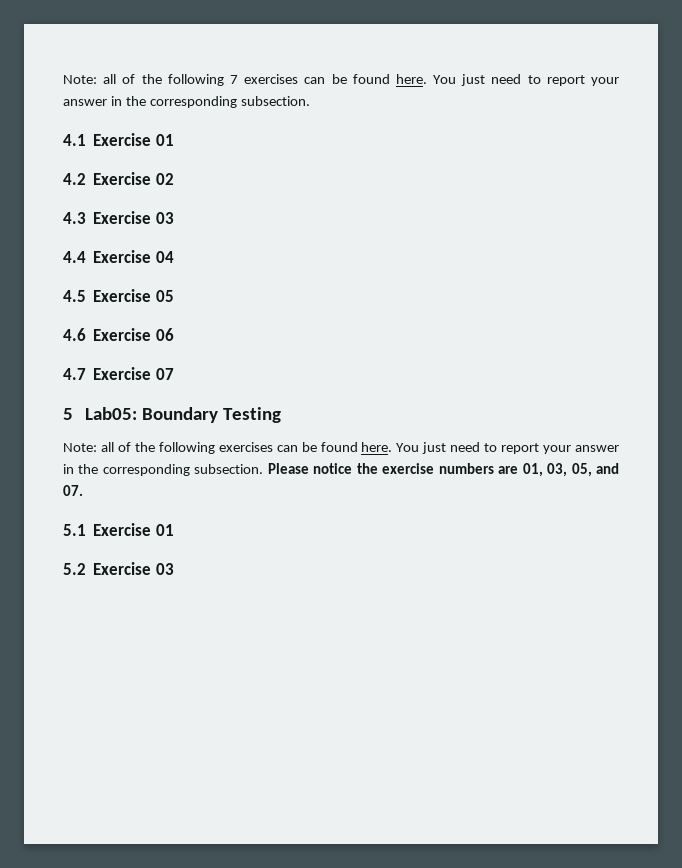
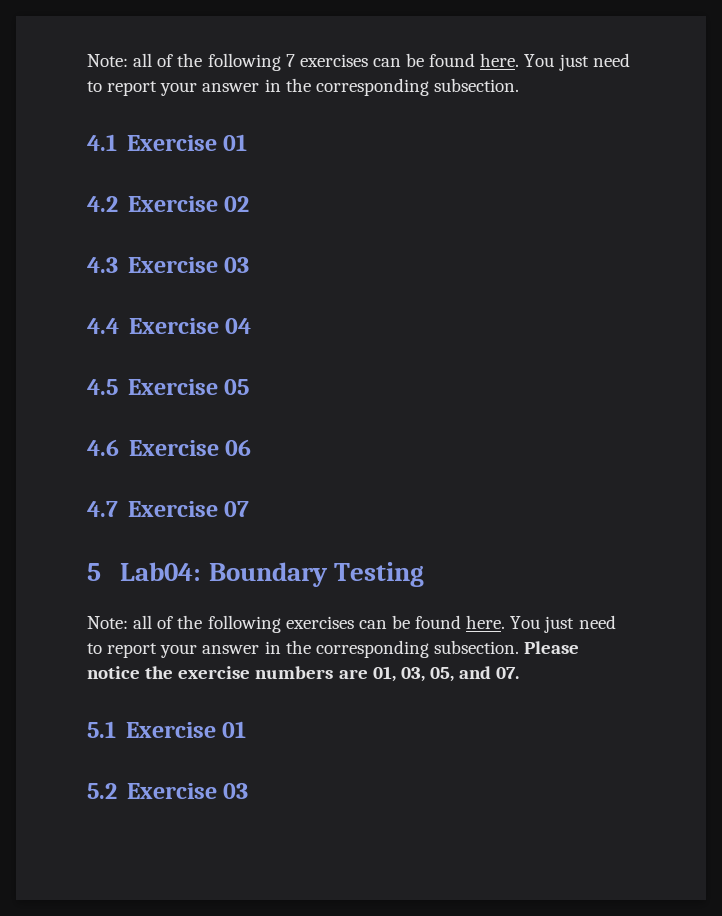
[84,407,137,420] Lab05: -> [120,562,202,581] Lab04:

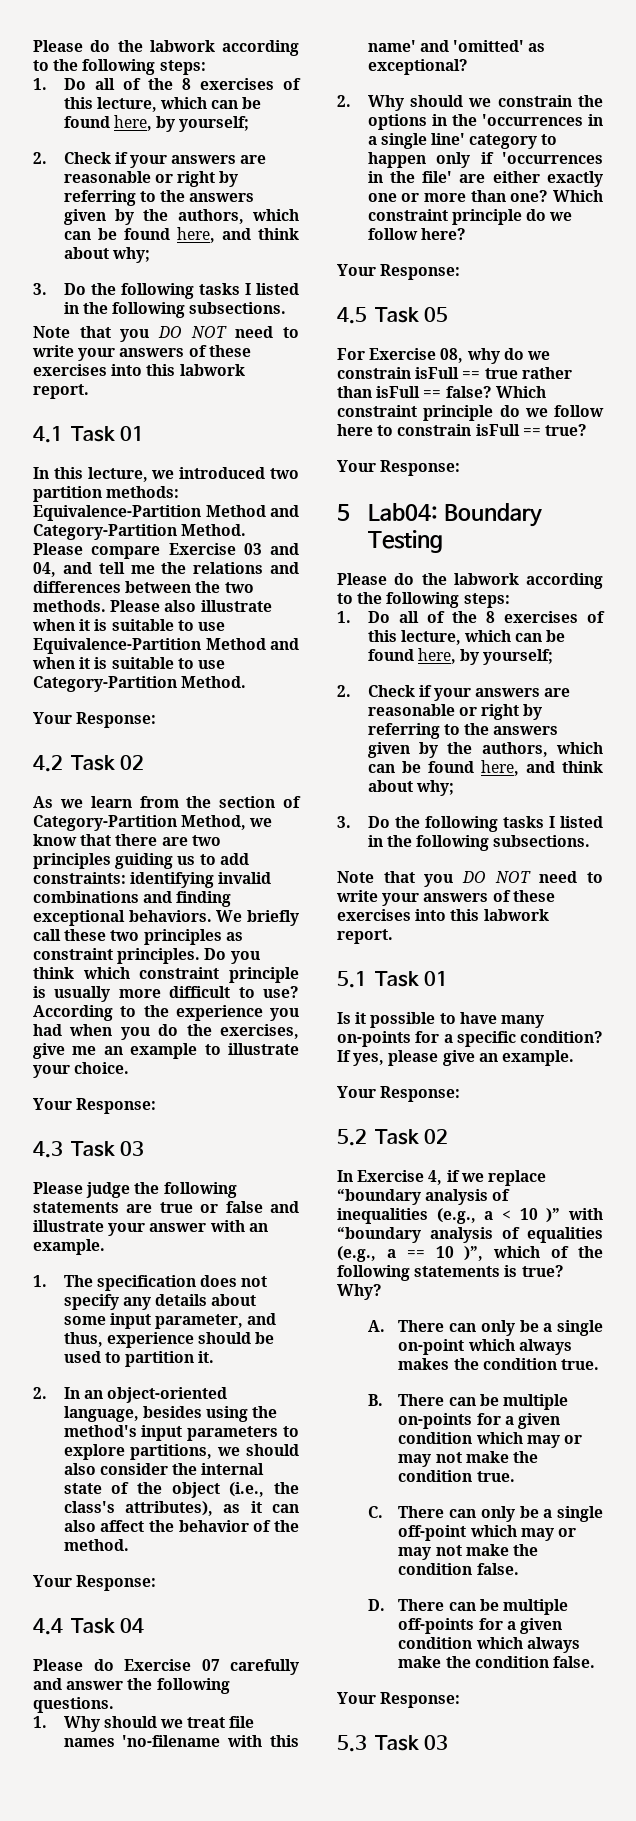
[87,53,630,71] [87,78,519,96] [87,134,247,151] [87,196,249,212] [87,257,249,273] [87,318,251,334] [87,379,249,395] [87,439,251,456] [87,501,249,517] [87,562,424,587] [87,615,616,633] [87,640,580,658] [87,666,520,682] Note: all of the following 7 exercises can be found here. You just need to report your answer in the corresponding subsection. // 4.1 Exercise 01 // 4.2 Exercise 02 // 4.3 Exercise 03 // 4.4 Exercise 04 // 4.5 Exercise 05 // 4.6 Exercise 06 // 4.7 Exercise 07 // 5 Lab04: Boundary Testing // Note: all of the following exercises can be found here. You just need to report your answer in the corresponding subsection. Please notice the exercise numbers are 01, 03, 05, and 07. -> [33,40,299,56] [33,59,206,75] [33,78,301,90] [63,97,262,112] [63,115,250,132] [33,152,267,168] [63,171,239,187] [63,190,255,206] [63,209,299,225] [63,227,299,243] [63,247,150,263] [33,283,299,299] [63,302,287,318] [33,326,299,342] [32,345,251,361] [33,364,245,376] [33,384,89,399] [33,426,144,443] [33,467,299,482] [33,486,180,502] [33,505,299,521] [33,524,247,540] [33,543,299,559] [33,562,299,577] [33,581,254,593] [33,600,272,612] [32,619,225,631] [33,638,299,654] [32,657,225,669] [33,676,247,692] [33,712,157,728] [33,755,144,772] [33,796,301,808] [33,815,273,831] [33,834,221,846] [33,853,249,869] [33,872,272,888] [33,891,232,907] [33,910,299,926] [33,929,243,945] [33,948,260,964] [33,967,299,983] [33,986,299,1002] [33,1005,299,1021] [33,1024,299,1040] [33,1043,299,1059] [33,1062,130,1078] [33,1098,157,1114] [33,1141,144,1158] [33,1182,237,1198] [33,1201,299,1213] [33,1220,268,1236] [33,1239,105,1255] [33,1275,268,1291] [63,1294,257,1310] [63,1313,277,1329] [63,1332,275,1348] [63,1351,215,1367] [33,1387,228,1403] [63,1406,278,1422] [63,1425,299,1441] [63,1444,299,1460] [63,1463,265,1475] [63,1482,300,1498] [63,1501,299,1516] [63,1520,300,1532] [63,1539,129,1551] [33,1575,157,1591] [33,1618,144,1635] [33,1659,299,1675] [33,1678,230,1694] [33,1697,114,1713] [33,1716,255,1732] [63,1735,299,1747] [367,40,546,52] [367,59,468,75] [337,95,603,111] [367,114,603,130] [367,133,558,149] [367,152,603,168] [367,171,603,187] [367,190,603,202] [367,209,573,225] [367,228,466,240] [337,264,461,280] [337,307,448,324] [337,348,550,364] [337,367,572,379] [337,386,546,398] [337,405,604,421] [337,424,587,436] [337,460,461,476] [337,503,542,527] [367,530,443,553] [337,573,603,589] [337,592,510,608] [337,611,605,623] [367,630,566,645] [367,648,554,665] [337,685,571,701] [367,704,543,720] [367,723,559,739] [367,742,603,758] [367,760,603,776] [367,780,454,796] [337,816,603,832] [367,835,591,851] [337,871,603,887] [336,890,555,906] [337,909,549,921] [337,929,393,944] Please do the labwork according to the following steps: // 1. Do all of the 8 exercises of this lecture, which can be found here, by yourself; // 2. Check if your answers are reasonable or right by referring to the answers given by the authors, which can be found here, and think about why; // 3. Do the following tasks I listed in the following subsections. // Note that you DO NOT need to write your answers of these exercises into this labwork report. // 4.1 Task 01 // In this lecture, we introduced two partition methods: Equivalence-Partition Method and Category-Partition Method. Please compare Exercise 03 and 04, and tell me the relations and differences between the two methods. Please also illustrate when it is suitable to use Equivalence-Partition Method and when it is suitable to use Category-Partition Method. // Your Response: // 4.2 Task 02 // As we learn from the section of Category-Partition Method, we know that there are two principles guiding us to add constraints: identifying invalid combinations and finding exceptional behaviors. We briefly call these two principles as constraint principles. Do you think which constraint principle is usually more difficult to use? According to the experience you had when you do the exercises, give me an example to illustrate your choice. // Your Response: // 4.3 Task 03 // Please judge the following statements are true or false and illustrate your answer with an example. // 1. The specification does not specify any details about some input parameter, and thus, experience should be used to partition it. // 2. In an object-oriented language, besides using the method's input parameters to explore partitions, we should also consider the internal state of the object (i.e., the class's attributes), as it can also affect the behavior of the method. // Your Response: // 4.4 Task 04 // Please do Exercise 07 carefully and answer the following questions. // 1. Why should we treat file names 'no-filename with this name' and 'omitted' as exceptional? // 2. Why should we constrain the options in the 'occurrences in a single line' category to happen only if 'occurrences in the file' are either exactly one or more than one? Which constraint principle do we follow here? // Your Response: // 4.5 Task 05 // For Exercise 08, why do we constrain isFull == true rather than isFull == false? Which constraint principle do we follow here to constrain isFull == true? // Your Response: // 5 Lab04: Boundary Testing // Please do the labwork according to the following steps: // 1. Do all of the 8 exercises of this lecture, which can be found here, by yourself; // 2. Check if your answers are reasonable or right by referring to the answers given by the authors, which can be found here, and think about why; // 3. Do the following tasks I listed in the following subsections. // Note that you DO NOT need to write your answers of these exercises into this labwork report.
[125,721,246,738] [87,783,217,799] Exercise 01 // 5.2 Exercise -> [374,971,448,987] [337,1012,544,1028] [337,1031,603,1047] [337,1050,574,1066] [337,1086,461,1102] [337,1129,448,1146] [337,1170,546,1186] [337,1189,511,1205] [337,1208,603,1224] [337,1227,603,1243] [337,1246,603,1262] [337,1265,564,1281] [337,1284,382,1300] [367,1320,603,1336] [398,1339,572,1355] [398,1358,599,1370] [367,1394,568,1410] [398,1413,560,1429] [398,1432,582,1448] [398,1451,538,1467] [398,1470,515,1482] [367,1506,603,1522] [398,1525,576,1541] [398,1544,538,1560] [398,1563,519,1575] [367,1599,568,1615] [398,1618,562,1634] [398,1637,580,1653] [398,1656,595,1668] [337,1692,461,1708] [337,1735,419,1752] Task 01 // Is it possible to have many on-points for a specific condition? If yes, please give an example. // Your Response: // 5.2 Task 02 // In Exercise 4, if we replace “boundary analysis of inequalities (e.g., a < 10 )” with “boundary analysis of equalities (e.g., a == 10 )”, which of the following statements is true? Why? // A. There can only be a single on-point which always makes the condition true. // B. There can be multiple on-points for a given condition which may or may not make the condition true. // C. There can only be a single off-point which may or may not make the condition false. // D. There can be multiple off-points for a given condition which always make the condition false. // Your Response: // 5.3 Task

